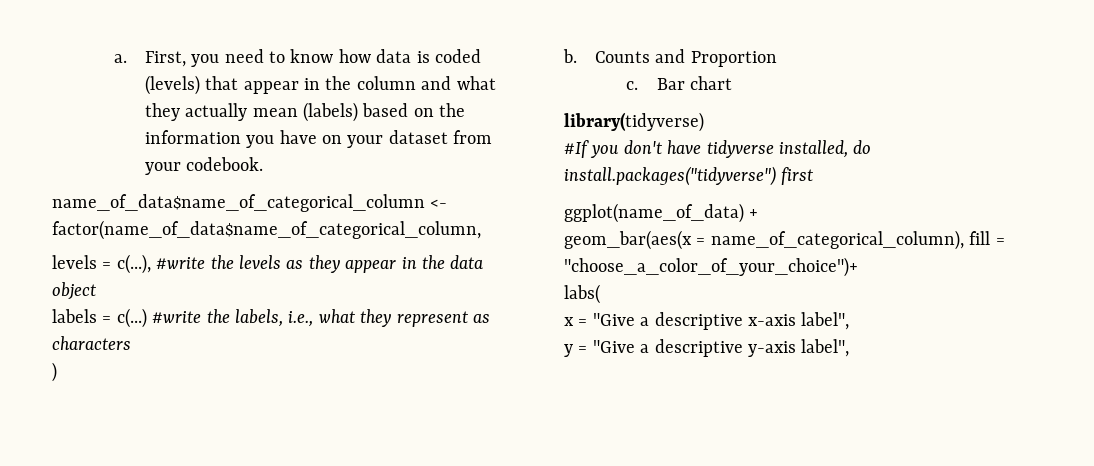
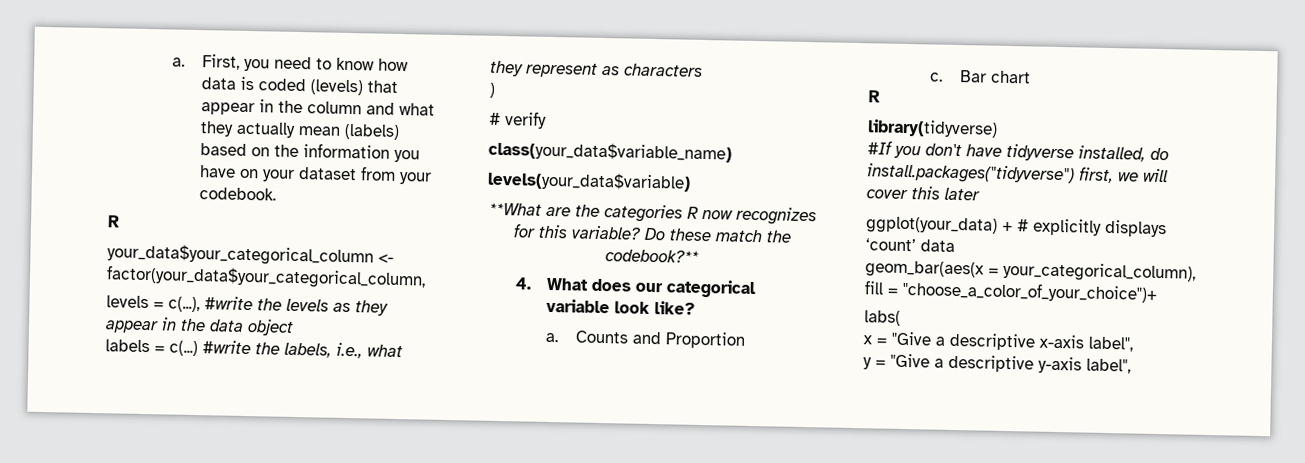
[52,194,448,212] [52,220,481,240] name_of_data$name_of_categorical_column <- factor(name_of_data$name_of_categorical_column, -> [107,215,120,228] [107,243,394,267] [106,265,426,290] R // your_data$your_categorical_column <- factor(your_data$your_categorical_column,
[563,49,577,63] b. -> [489,111,547,129] [488,140,732,163] [487,170,691,192] [489,202,817,226] [513,223,792,243] [605,249,699,263] [515,277,757,299] [545,298,695,315] [544,332,558,343] # verify // class(your_data$variable_name) // levels(your_data$variable) // **What are the categories R now recognizes for this variable? Do these match the codebook?** // 4. What does our categorical variable look like? // a.
(733, 83) none -> [868,90,880,103] // R
[781,167,814,185] [564,203,759,223] first // ggplot(name_of_data) + -> [1079,166,1168,184] [866,186,980,201] [866,216,1167,238] [865,238,955,252] first, we will cover this later // ggplot(your_data) + # explicitly displays ‘count’ data
[710,230,964,250] name_of_categorical_column), -> [1003,261,1196,283] your_categorical_column),

